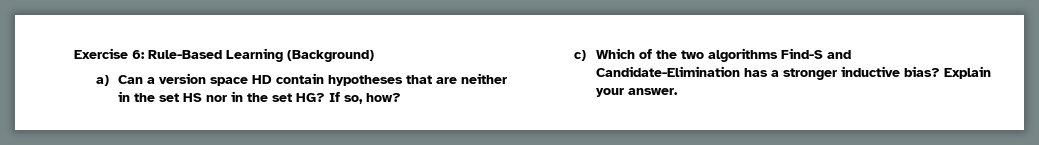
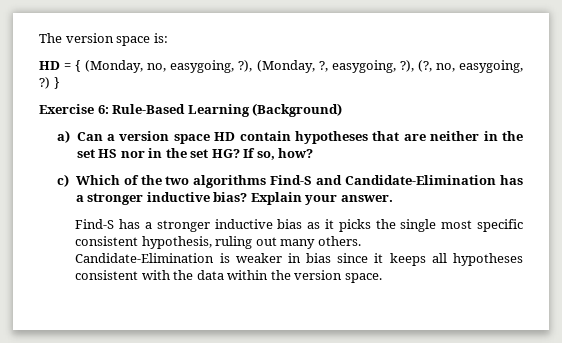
(74, 53) none -> [39,33,168,46] [39,60,524,73] [39,77,60,89] The version space is: // HD = { (Monday, no, easygoing, ?), (Monday, ?, easygoing, ?), (?, no, easygoing, ?) } //
(679, 91) none -> [75,219,523,232] [75,236,361,249] [75,253,524,266] [75,270,382,283] // Find-S has a stronger inductive bias as it picks the single most specific consistent hypothesis, ruling out many others. // Candidate-Elimination is weaker in bias since it keeps all hypotheses consistent with the data within the version space.

